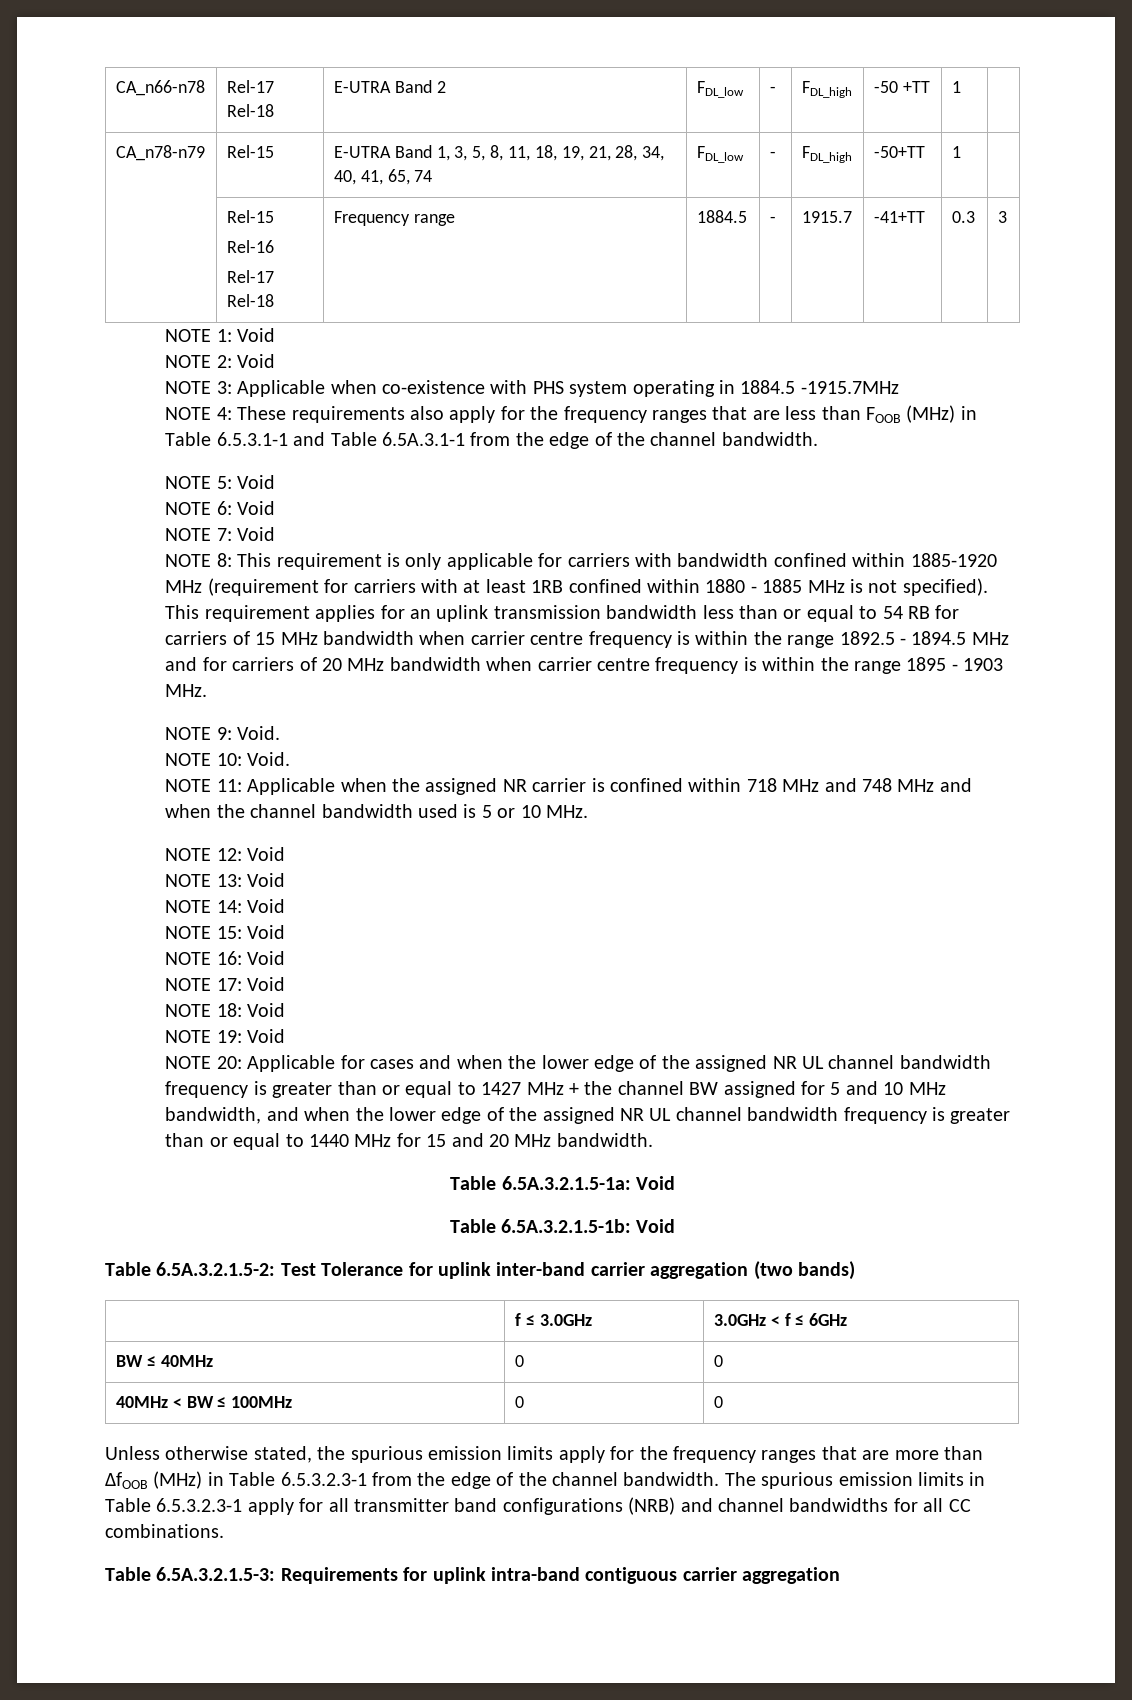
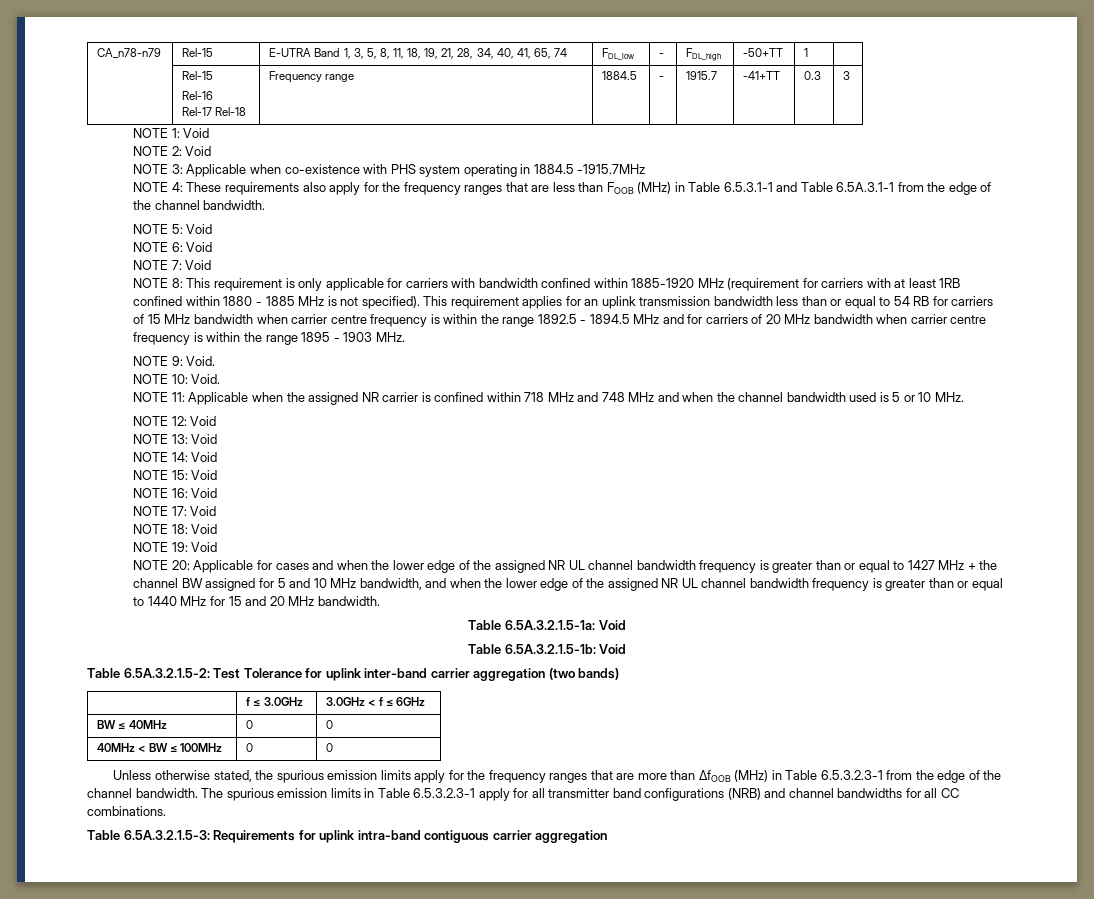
[115,80,205,96] [226,80,274,93] [226,104,274,117] [333,80,446,93] [696,81,744,98] [769,86,776,93] [801,81,852,98] [873,81,930,93] [951,81,961,93] CA_n66-n78 | Rel-17 Rel-18 | E-UTRA Band 2 | FDL_low | - | FDL_high | -50 +TT | 1 | // -> (97, 53) none

